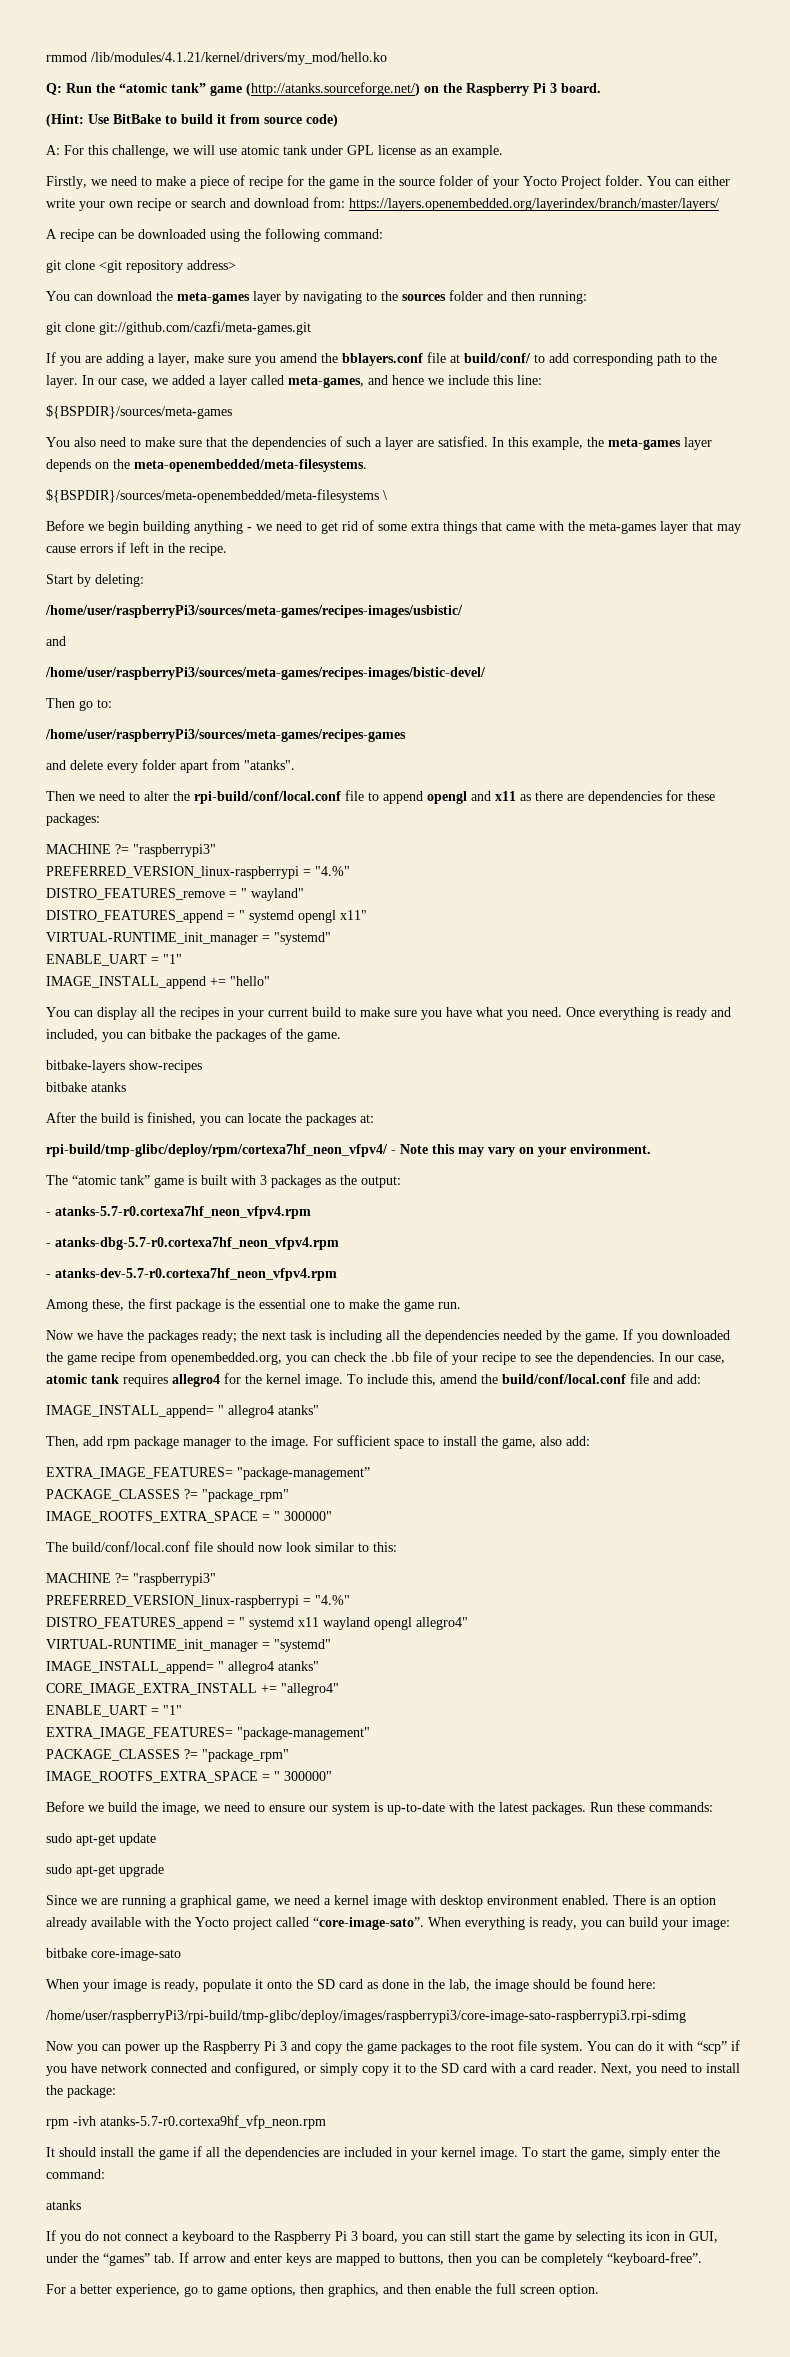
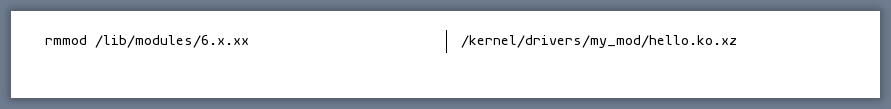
[91,52,387,65] [46,82,601,96] [46,114,338,127] [46,145,503,158] [46,175,730,189] [46,197,719,211] [46,228,383,242] [46,260,236,273] [46,290,587,304] [46,321,311,335] [46,352,717,366] [46,375,542,388] [46,405,232,419] [46,436,712,450] [46,459,367,472] [46,489,387,503] [46,520,741,534] [46,542,227,556] [46,574,144,587] [45,605,463,618] [46,636,66,646] [45,667,486,680] [46,698,112,711] [45,729,406,742] [46,759,295,773] [46,790,715,804] [46,813,100,826] [46,844,216,857] [46,866,350,879] [46,888,304,901] [46,910,367,923] [46,932,331,945] [46,954,182,966] [46,976,270,989] [46,1007,731,1020] [46,1028,341,1042] [46,1060,202,1073] [46,1082,126,1092] [46,1112,374,1126] [46,1144,651,1157] [46,1175,401,1188] [46,1206,311,1219] [46,1237,339,1250] [46,1268,337,1281] [46,1298,461,1312] [46,1329,730,1343] [46,1351,725,1365] [46,1373,701,1387] [46,1405,319,1418] [46,1435,590,1449] [46,1467,370,1480] [46,1489,289,1502] [46,1511,332,1523] [46,1541,397,1552] [46,1573,216,1586] [46,1595,350,1608] [46,1617,468,1630] [46,1639,331,1652] [46,1661,319,1674] [46,1683,339,1696] [46,1705,182,1717] [46,1727,370,1740] [46,1749,289,1762] [46,1771,332,1783] [46,1801,713,1815] [46,1833,156,1846] [46,1864,164,1877] [46,1895,716,1908] [46,1917,730,1930] [46,1948,181,1961] [46,1978,656,1992] [46,2010,686,2023] [46,2040,740,2054] [46,2062,740,2076] [46,2085,116,2098] [46,2115,326,2129] [46,2146,720,2160] [46,2169,105,2179] [46,2200,81,2210] [46,2230,718,2244] [46,2252,702,2266] [46,2283,599,2297] /lib/modules/4.1.21/kernel/drivers/my_mod/hello.ko // Q: Run the “atomic tank” game (http://atanks.sourceforge.net/) on the Raspberry Pi 3 board. // (Hint: Use BitBake to build it from source code) // A: For this challenge, we will use atomic tank under GPL license as an example. // Firstly, we need to make a piece of recipe for the game in the source folder of your Yocto Project folder. You can either write your own recipe or search and download from: https://layers.openembedded.org/layerindex/branch/master/layers/ // A recipe can be downloaded using the following command: // git clone <git repository address> // You can download the meta-games layer by navigating to the sources folder and then running: // git clone git://github.com/cazfi/meta-games.git // If you are adding a layer, make sure you amend the bblayers.conf file at build/conf/ to add corresponding path to the layer. In our case, we added a layer called meta-games, and hence we include this line: // ${BSPDIR}/sources/meta-games // You also need to make sure that the dependencies of such a layer are satisfied. In this example, the meta-games layer depends on the meta-openembedded/meta-filesystems. // ${BSPDIR}/sources/meta-openembedded/meta-filesystems \ // Before we begin building anything - we need to get rid of some extra things that came with the meta-games layer that may cause errors if left in the recipe. // Start by deleting: // /home/user/raspberryPi3/sources/meta-games/recipes-images/usbistic/ // and // /home/user/raspberryPi3/sources/meta-games/recipes-images/bistic-devel/ // Then go to: // /home/user/raspberryPi3/sources/meta-games/recipes-games // and delete every folder apart from "atanks". // Then we need to alter the rpi-build/conf/local.conf file to append opengl and x11 as there are dependencies for these packages: // MACHINE ?= "raspberrypi3" // PREFERRED_VERSION_linux-raspberrypi = "4.%" // DISTRO_FEATURES_remove = " wayland" // DISTRO_FEATURES_append = " systemd opengl x11" // VIRTUAL-RUNTIME_init_manager = "systemd" // ENABLE_UART = "1" // IMAGE_INSTALL_append += "hello" // You can display all the recipes in your current build to make sure you have what you need. Once everything is ready and included, you can bitbake the packages of the game. // bitbake-layers show-recipes // bitbake atanks // After the build is finished, you can locate the packages at: // rpi-build/tmp-glibc/deploy/rpm/cortexa7hf_neon_vfpv4/ - Note this may vary on your environment. // The “atomic tank” game is built with 3 packages as the output: // - atanks-5.7-r0.cortexa7hf_neon_vfpv4.rpm // - atanks-dbg-5.7-r0.cortexa7hf_neon_vfpv4.rpm // - atanks-dev-5.7-r0.cortexa7hf_neon_vfpv4.rpm // Among these, the first package is the essential one to make the game run. // Now we have the packages ready; the next task is including all the dependencies needed by the game. If you downloaded the game recipe from openembedded.org, you can check the .bb file of your recipe to see the dependencies. In our case, atomic tank requires allegro4 for the kernel image. To include this, amend the build/conf/local.conf file and add: // IMAGE_INSTALL_append= " allegro4 atanks" // Then, add rpm package manager to the image. For sufficient space to install the game, also add: // EXTRA_IMAGE_FEATURES= "package-management” // PACKAGE_CLASSES ?= "package_rpm" // IMAGE_ROOTFS_EXTRA_SPACE = " 300000" // The build/conf/local.conf file should now look similar to this: // MACHINE ?= "raspberrypi3" // PREFERRED_VERSION_linux-raspberrypi = "4.%" // DISTRO_FEATURES_append = " systemd x11 wayland opengl allegro4" // VIRTUAL-RUNTIME_init_manager = "systemd" // IMAGE_INSTALL_append= " allegro4 atanks" // CORE_IMAGE_EXTRA_INSTALL += "allegro4" // ENABLE_UART = "1" // EXTRA_IMAGE_FEATURES= "package-management" // PACKAGE_CLASSES ?= "package_rpm" // IMAGE_ROOTFS_EXTRA_SPACE = " 300000" // Before we build the image, we need to ensure our system is up-to-date with the latest packages. Run these commands: // sudo apt-get update // sudo apt-get upgrade // Since we are running a graphical game, we need a kernel image with desktop environment enabled. There is an option already available with the Yocto project called “core-image-sato”. When everything is ready, you can build your image: // bitbake core-image-sato // When your image is ready, populate it onto the SD card as done in the lab, the image should be found here: // /home/user/raspberryPi3/rpi-build/tmp-glibc/deploy/images/raspberrypi3/core-image-sato-raspberrypi3.rpi-sdimg // Now you can power up the Raspberry Pi 3 and copy the game packages to the root file system. You can do it with “scp” if you have network connected and configured, or simply copy it to the SD card with a card reader. Next, you need to install the package: // rpm -ivh atanks-5.7-r0.cortexa9hf_vfp_neon.rpm // It should install the game if all the dependencies are included in your kernel image. To start the game, simply enter the command: // atanks // If you do not connect a keyboard to the Raspberry Pi 3 board, you can still start the game by selecting its icon in GUI, under the “games” tab. If arrow and enter keys are mapped to buttons, then you can be completely “keyboard-free”. // For a better experience, go to game options, then graphics, and then enable the full screen option. -> [95,35,737,48] /lib/modules/6.x.xx /kernel/drivers/my_mod/hello.ko.xz

